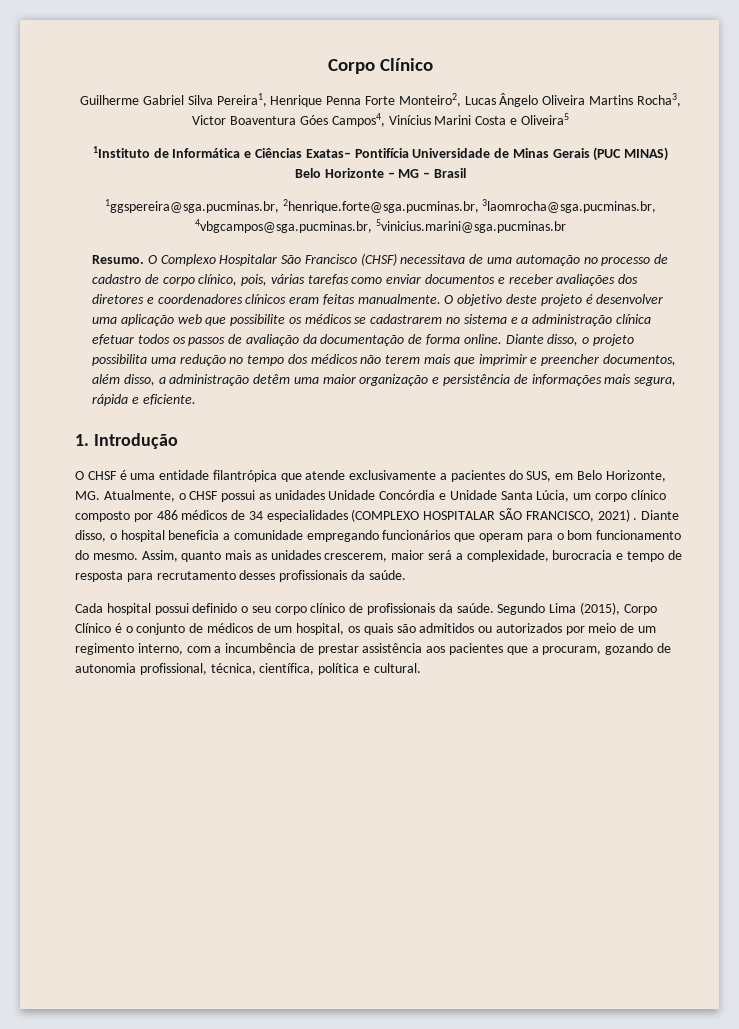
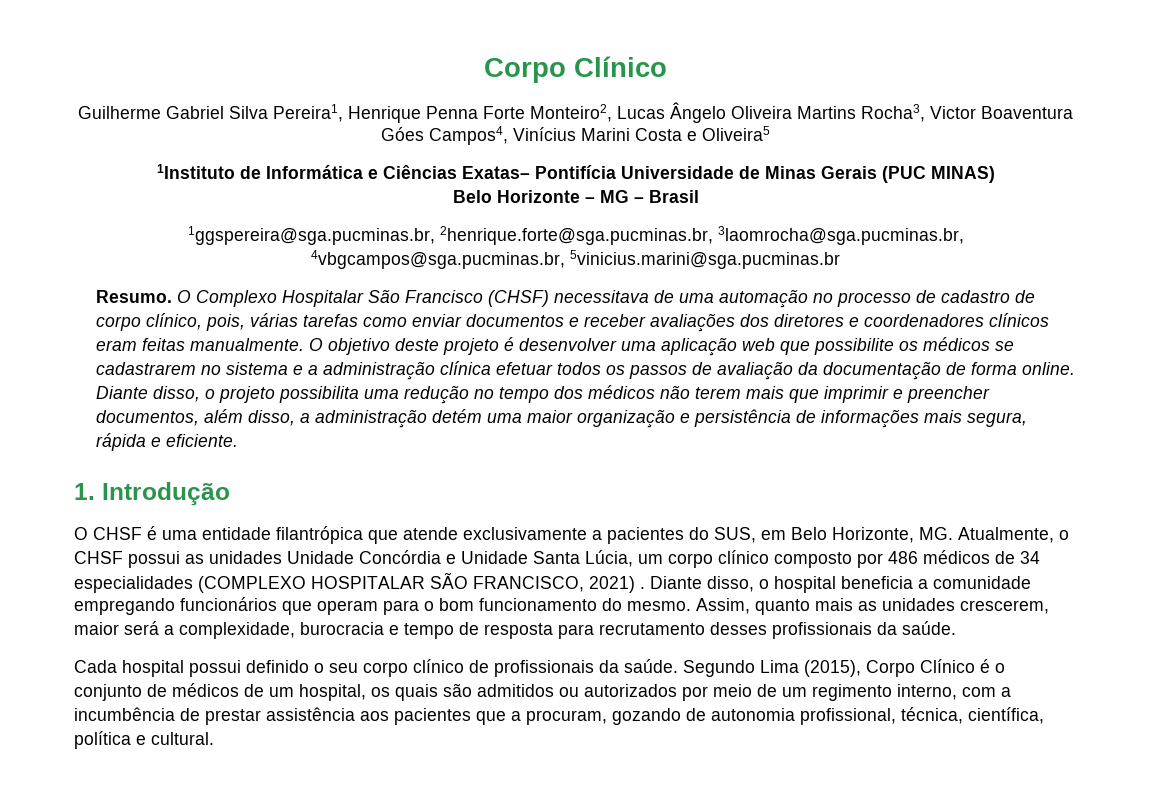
[253,374,291,384] detêm -> [431,409,482,423] detém

